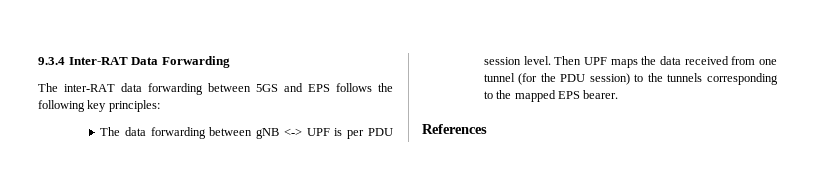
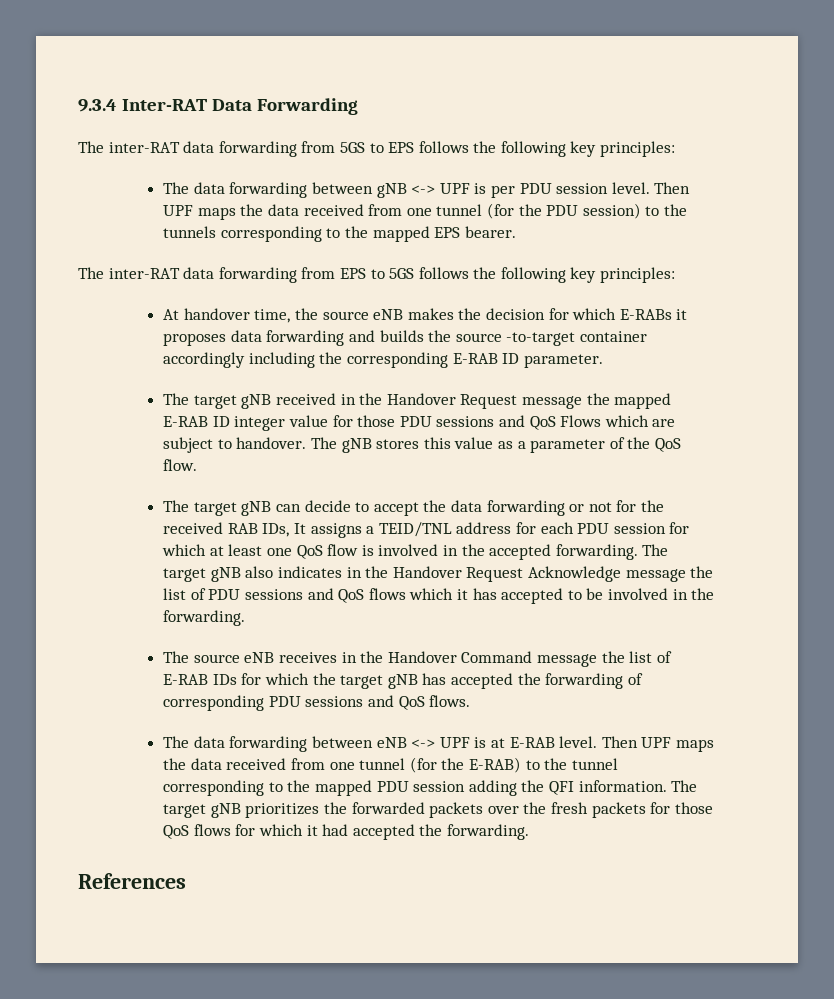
[208,83,303,92] between 5GS and -> [301,141,384,153] from 5GS to
(619, 94) none -> [78,267,676,283] [163,308,688,323] [163,330,648,346] [163,352,603,368] [163,393,672,409] [163,415,676,431] [163,437,681,453] [163,459,198,471] [163,500,664,516] [163,522,690,538] [162,544,669,560] [163,566,714,582] [163,588,715,604] [163,610,246,626] [163,651,672,667] [163,673,643,689] [163,695,471,711] [163,736,714,752] [163,757,618,773] [163,780,698,796] [163,802,713,818] [163,824,530,840] // The inter-RAT data forwarding from EPS to 5GS follows the following key principles: // At handover time, the source eNB makes the decision for which E-RABs it proposes data forwarding and builds the source -to-target container accordingly including the corresponding E-RAB ID parameter. // The target gNB received in the Handover Request message the mapped E-RAB ID integer value for those PDU sessions and QoS Flows which are subject to handover. The gNB stores this value as a parameter of the QoS flow. // The target gNB can decide to accept the data forwarding or not for the received RAB IDs, It assigns a TEID/TNL address for each PDU session for which at least one QoS flow is involved in the accepted forwarding. The target gNB also indicates in the Handover Request Acknowledge message the list of PDU sessions and QoS flows which it has accepted to be involved in the forwarding. // The source eNB receives in the Handover Command message the list of E-RAB IDs for which the target gNB has accepted the forwarding of corresponding PDU sessions and QoS flows. // The data forwarding between eNB <-> UPF is at E-RAB level. Then UPF maps the data received from one tunnel (for the E-RAB) to the tunnel corresponding to the mapped PDU session adding the QFI information. The target gNB prioritizes the forwarded packets over the fresh packets for those QoS flows for which it had accepted the forwarding.

